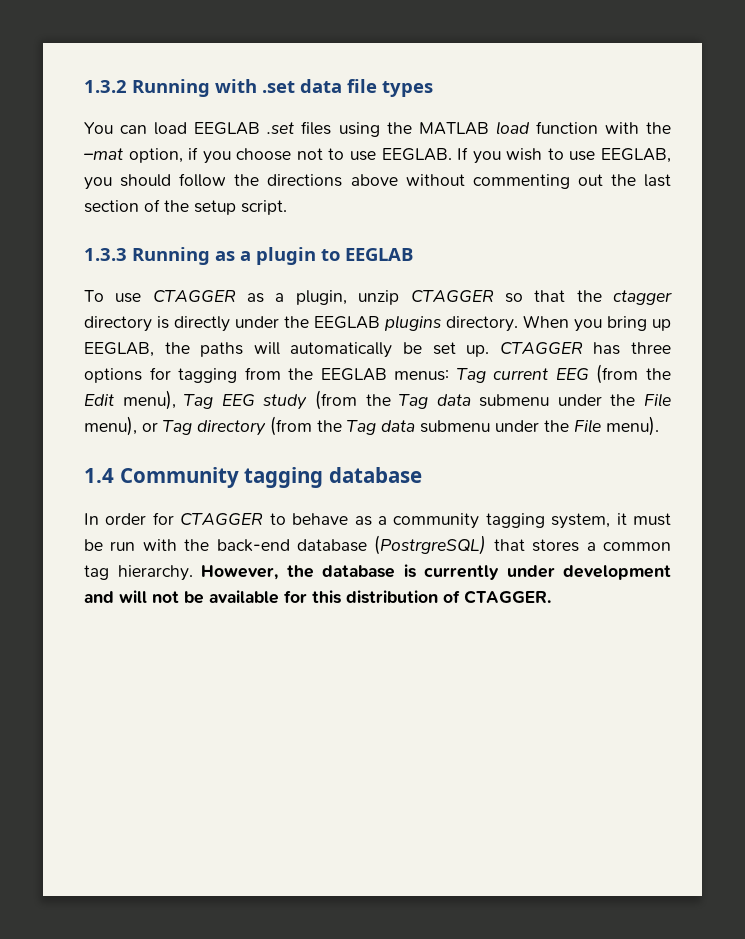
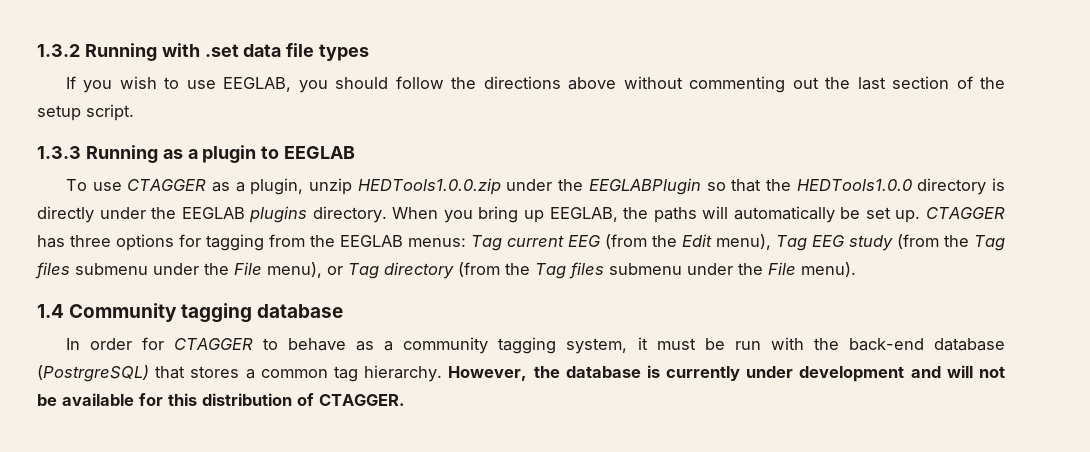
[84,121,671,137] [84,147,452,164] You can load EEGLAB .set files using the MATLAB load function with the –mat option, if you choose not to use EEGLAB. -> (370, 52) none
[410,290,494,302] CTAGGER -> [357,178,701,195] HEDTools1.0.0.zip under the EEGLABPlugin
[613,290,673,305] ctagger -> [796,179,913,191] HEDTools1.0.0
[436,394,471,406] data -> [35,262,70,279] files
[381,420,415,432] data -> [569,262,604,279] files

